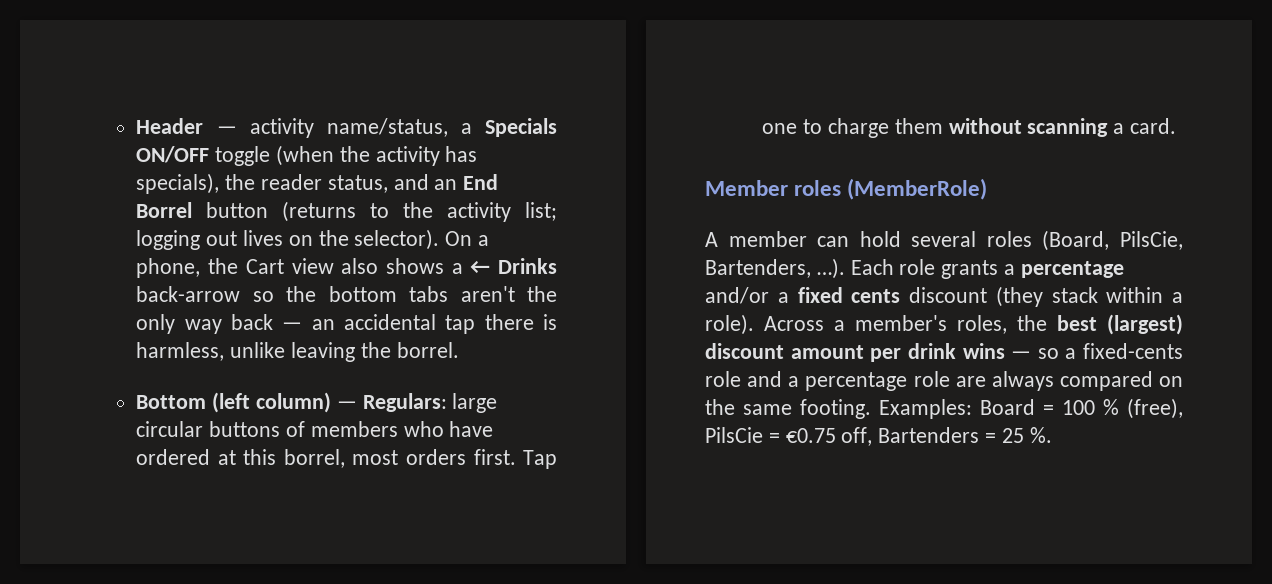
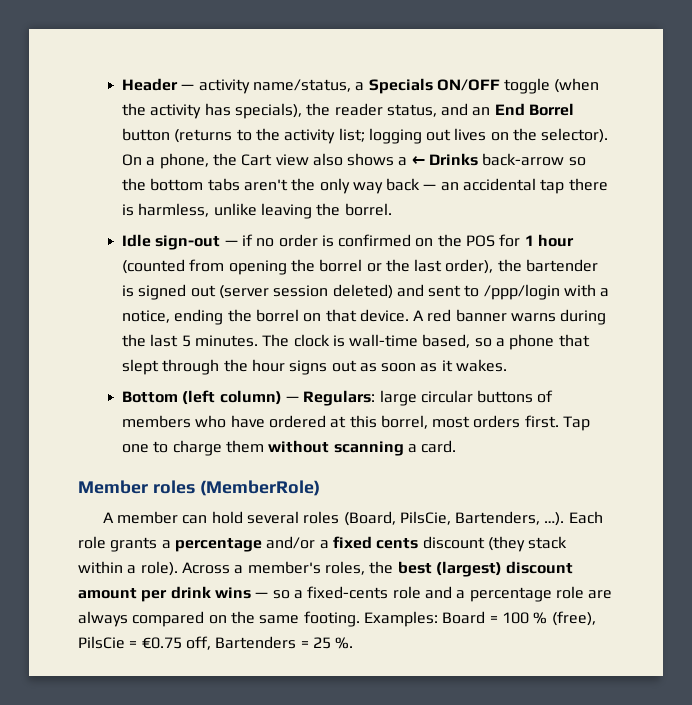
(459, 350) none -> [121,234,575,250] [121,259,599,275] [121,284,610,300] [121,309,607,325] [121,334,590,350] [121,359,508,375] // Idle sign-out — if no order is confirmed on the POS for 1 hour (counted from opening the borrel or the last order), the bartender is signed out (server session deleted) and sent to /ppp/login with a notice, ending the borrel on that device. A red banner warns during the last 5 minutes. The clock is wall-time based, so a phone that slept through the hour signs out as soon as it wakes.

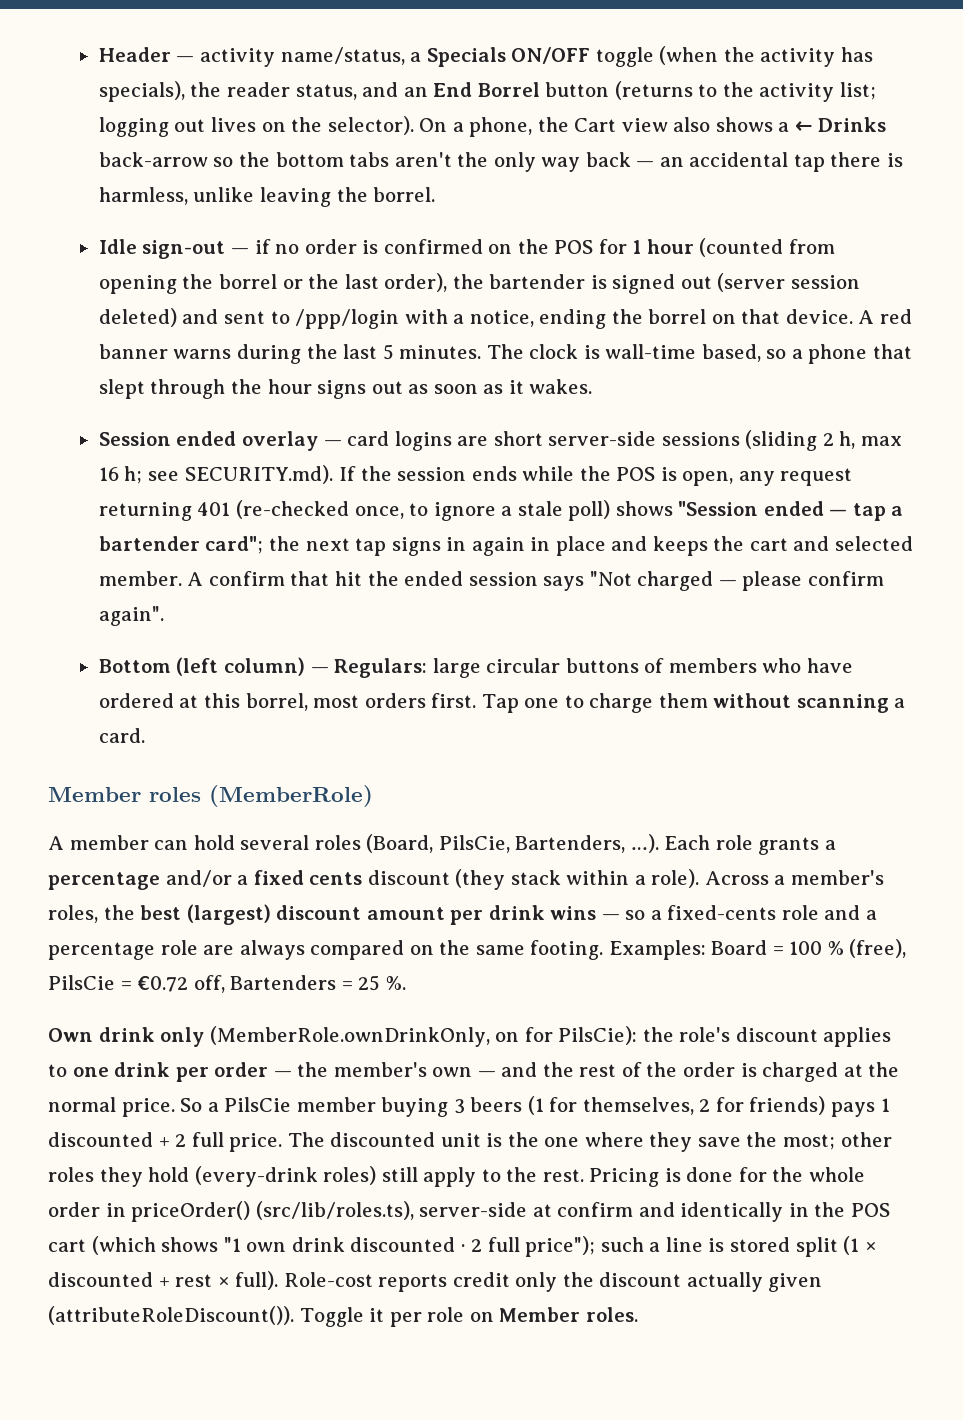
(508, 365) none -> [98,430,902,451] [98,465,853,486] [98,500,904,521] [98,536,913,556] [98,571,884,591] [98,606,164,626] // Session ended overlay — card logins are short server-side sessions (sliding 2 h, max 16 h; see SECURITY.md). If the session ends while the POS is open, any request returning 401 (re-checked once, to ignore a stale poll) shows "Session ended — tap a bartender card"; the next tap signs in again in place and keeps the cart and selected member. A confirm that hit the ended session says "Not charged — please confirm again".
[141,637,182,649] €0.75 -> [137,976,189,992] €0.72
(354, 643) none -> [48,1026,892,1047] [48,1062,900,1082] [48,1096,890,1117] [48,1132,892,1152] [48,1166,866,1187] [48,1201,890,1222] [48,1236,877,1257] [48,1271,823,1292] [48,1306,638,1327] // Own drink only (MemberRole.ownDrinkOnly, on for PilsCie): the role's discount applies to one drink per order — the member's own — and the rest of the order is charged at the normal price. So a PilsCie member buying 3 beers (1 for themselves, 2 for friends) pays 1 discounted + 2 full price. The discounted unit is the one where they save the most; other roles they hold (every-drink roles) still apply to the rest. Pricing is done for the whole order in priceOrder() (src/lib/roles.ts), server-side at confirm and identically in the POS cart (which shows "1 own drink discounted · 2 full price"); such a line is stored split (1 × discounted + rest × full). Role-cost reports credit only the discount actually given (attributeRoleDiscount()). Toggle it per role on Member roles.

